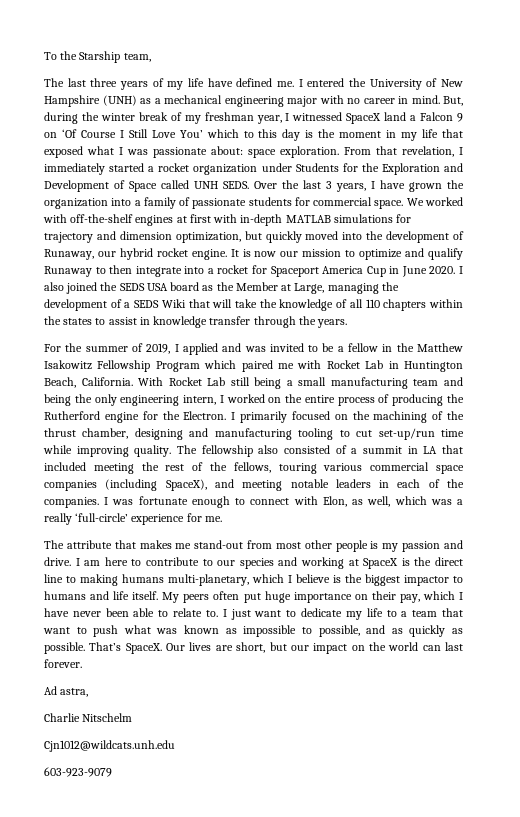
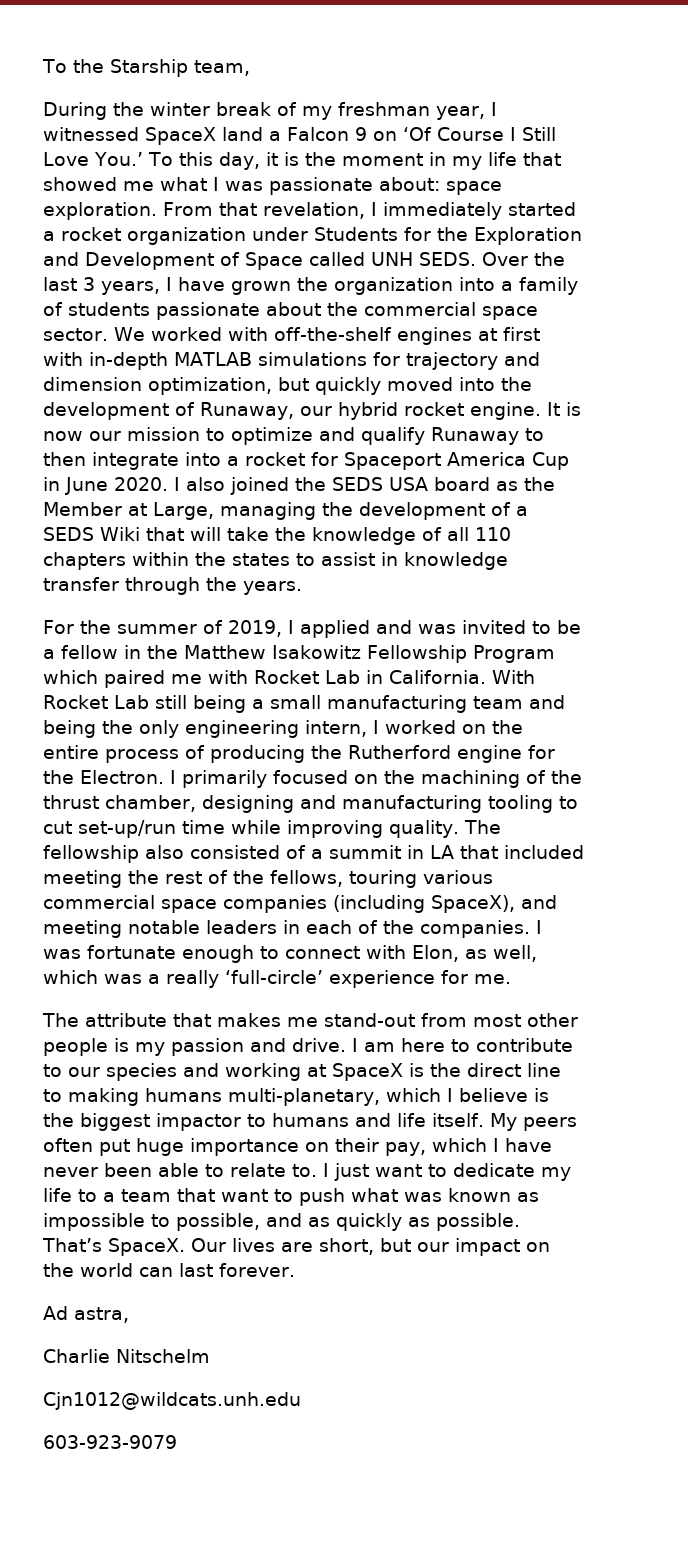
[44,78,464,90] [44,95,463,107] [44,112,78,124] The last three years of my life have defined me. I entered the University of New Hampshire (UNH) as a mechanical engineering major with no career in mind. But, during -> [43,102,107,120] During
[179,129,301,141] You’ which to this day -> [94,152,278,170] You.’ To this day, it
[44,146,83,158] exposed -> [43,177,154,191] showed me
[192,197,404,209] passionate students for commercial space. -> [68,302,538,320] [43,328,108,341] students passionate about the commercial space sector.
[403,361,463,372] [44,377,76,388] Huntington Beach, -> (383, 677) none

